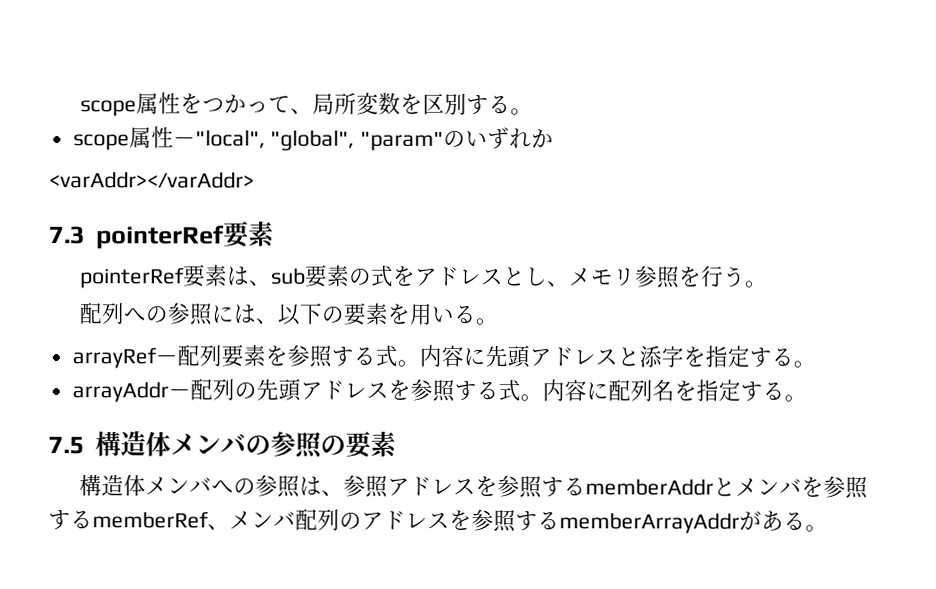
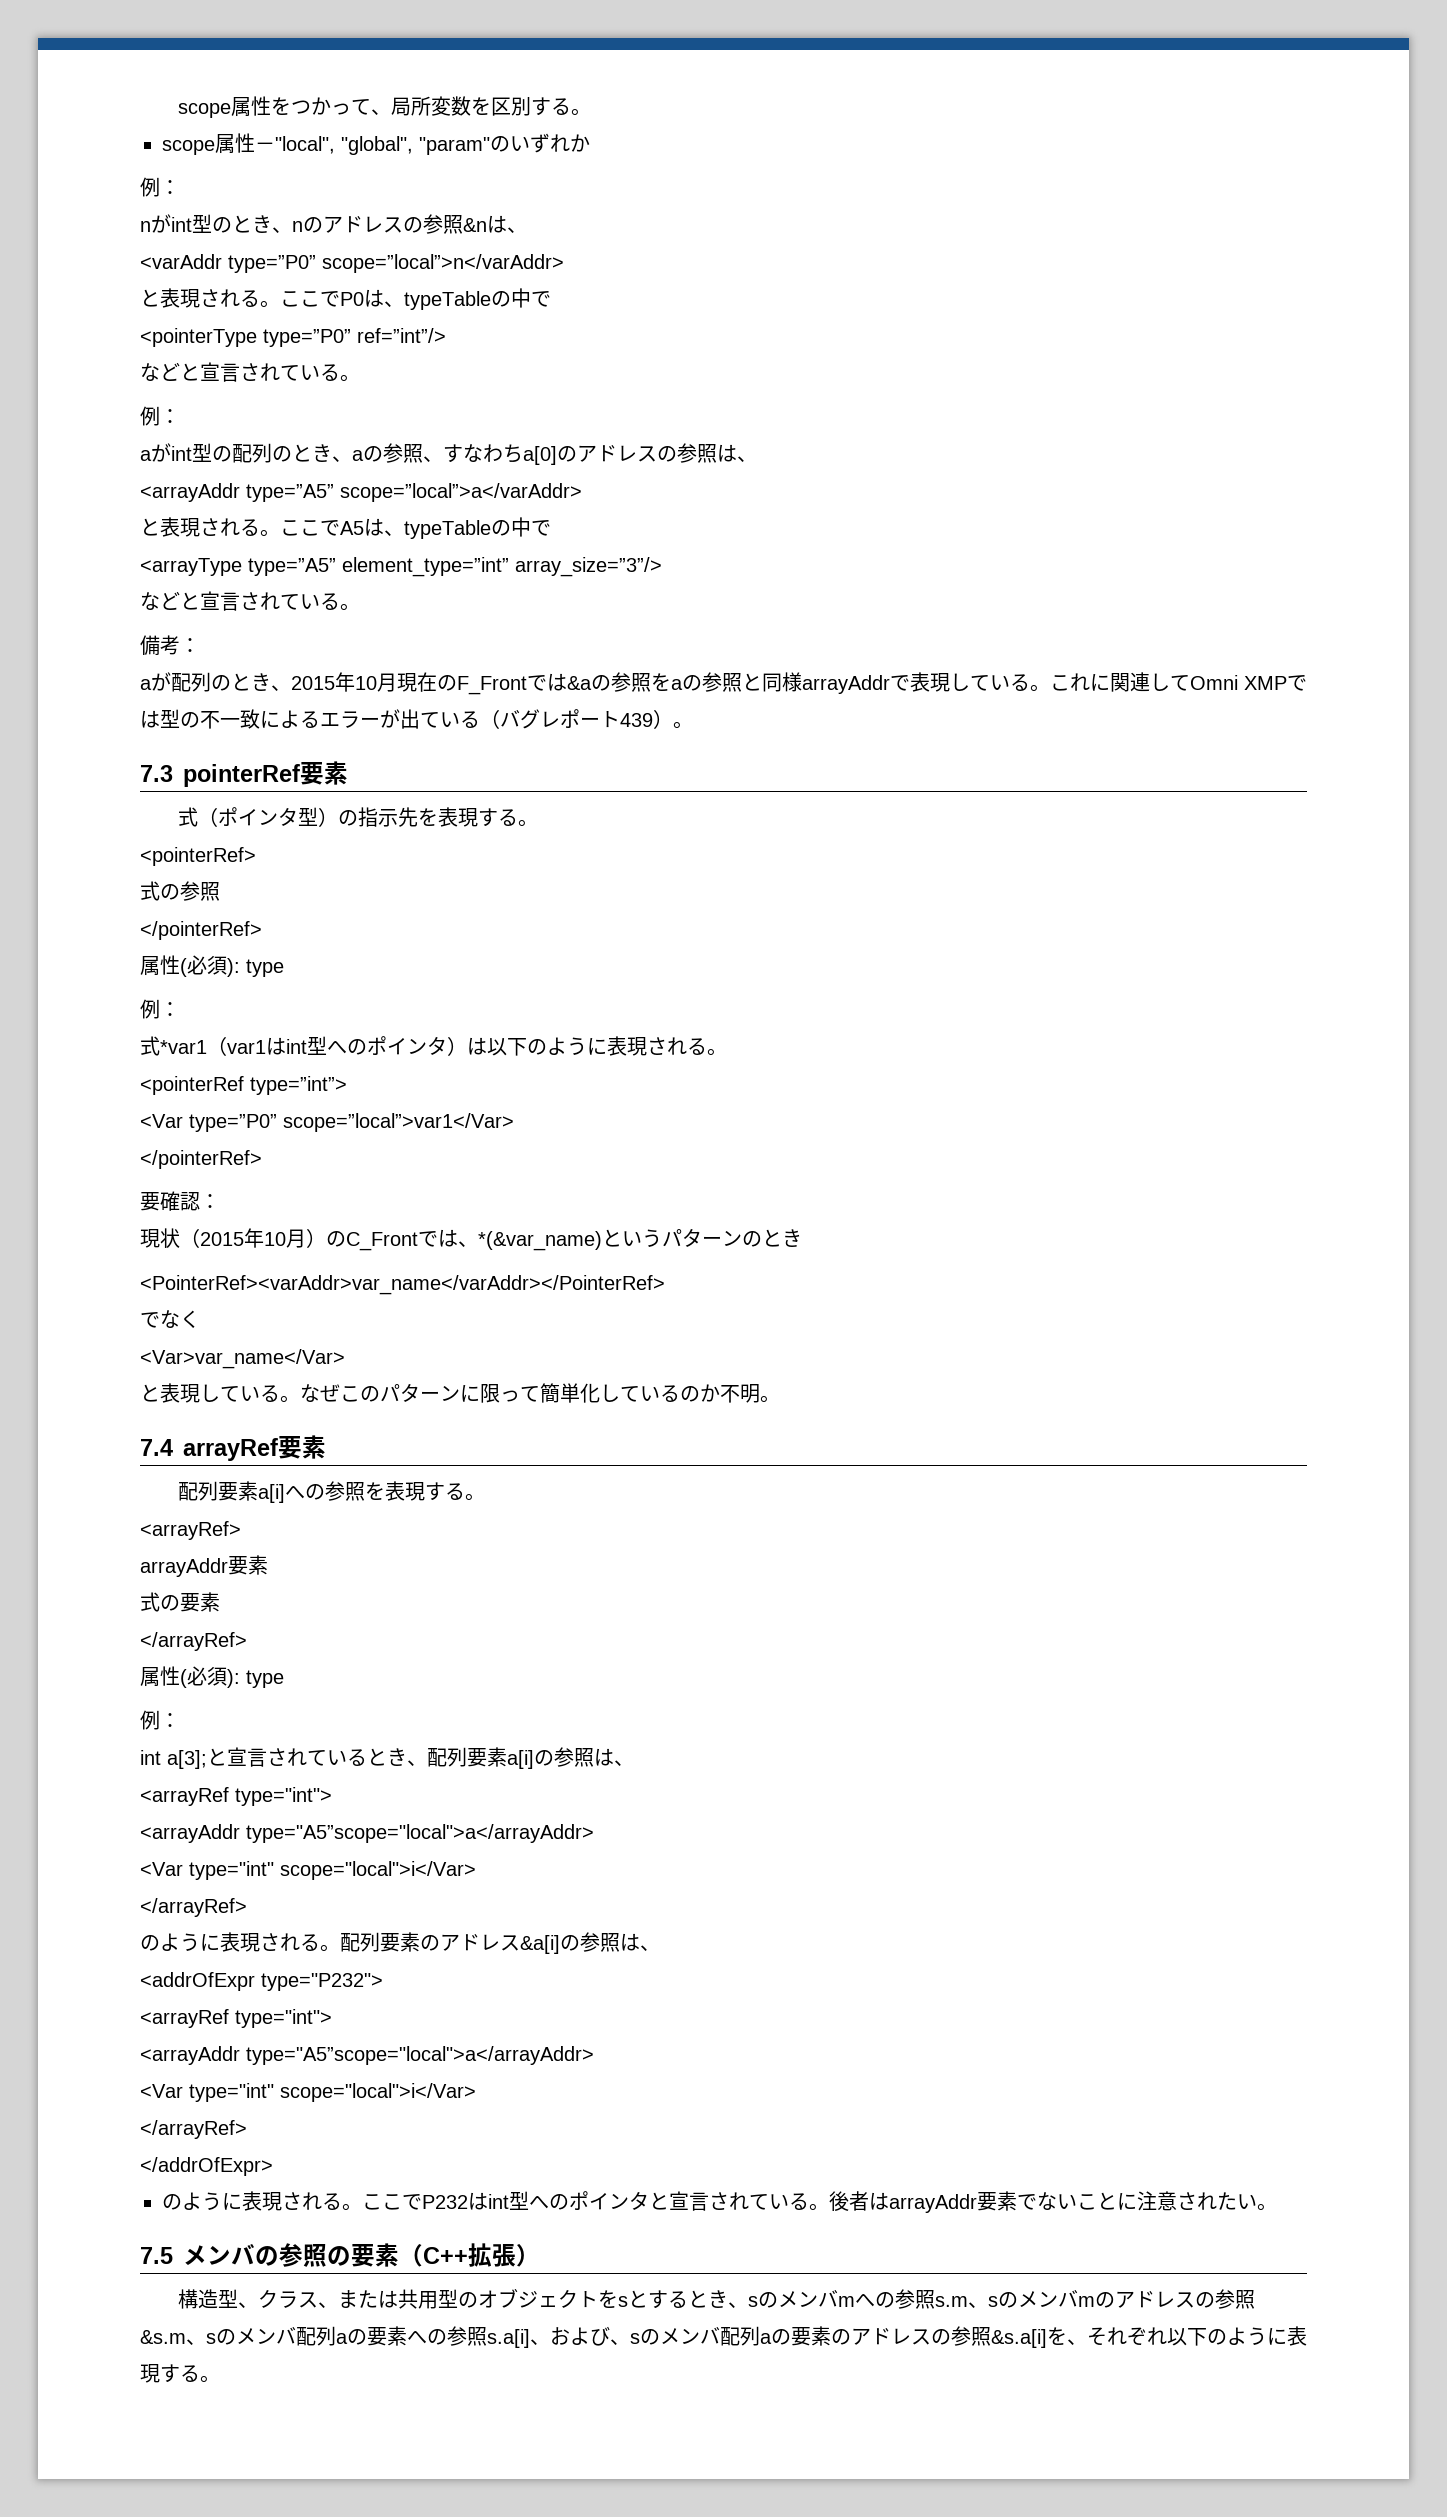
[49,171,255,189] [49,221,275,250] [80,264,769,289] [79,302,499,326] [71,344,816,369] [71,378,785,403] <varAddr></varAddr> // 7.3 pointerRef要素 // pointerRef要素は、sub要素の式をアドレスとし、メモリ参照を行う。 // 配列への参照には、以下の要素を用いる。 // arrayRef－配列要素を参照する式。内容に先頭アドレスと添字を指定する。 // arrayAddr－配列の先頭アドレスを参照する式。内容に配列名を指定する -> [140,177,180,197] [140,214,527,234] [140,254,564,273] [140,288,551,310] [140,328,446,347] [140,362,360,382] [140,406,180,426] [140,443,757,465] [140,483,582,502] [140,517,551,539] [140,557,662,577] [140,591,360,611] [140,635,200,656] [140,672,1307,695] [140,709,693,729] [140,761,348,787] [177,807,538,827] [140,847,256,866] [140,881,220,901] [140,921,262,940] [140,955,284,977] [140,999,180,1019] [140,1036,727,1056] [140,1076,347,1095] [140,1113,514,1132] [140,1150,262,1169] [140,1191,220,1211] [140,1228,802,1251] [140,1275,665,1295] [140,1310,200,1328] [140,1349,345,1369] [140,1383,780,1403] [140,1435,326,1461] [177,1481,485,1503] [140,1521,241,1540] [140,1555,268,1577] [140,1592,220,1612] [140,1632,247,1651] [140,1666,284,1688] [140,1710,180,1730] [140,1747,634,1769] [140,1787,332,1806] [140,1824,594,1843] [140,1861,476,1880] [140,1898,247,1917] [140,1932,660,1954] [140,1972,383,1991] [140,2009,332,2028] [140,2046,594,2065] [140,2083,476,2102] [140,2120,247,2139] [140,2157,273,2176] [162,2191,1257,2213] 例： // nがint型のとき、nのアドレスの参照&nは、 // <varAddr type=”P0” scope=”local”>n</varAddr> // と表現される。ここでP0は、typeTableの中で // <pointerType type=”P0” ref=”int”/> // などと宣言されている。 // 例： // aがint型の配列のとき、aの参照、すなわちa[0]のアドレスの参照は、 // <arrayAddr type=”A5” scope=”local”>a</varAddr> // と表現される。ここでA5は、typeTableの中で // <arrayType type=”A5” element_type=”int” array_size=”3”/> // などと宣言されている。 // 備考： // aが配列のとき、2015年10月現在のF_Frontでは&aの参照をaの参照と同様arrayAddrで表現している。これに関連してOmni XMPでは型の不一致によるエラーが出ている（バグレポート439）。 // 7.3 pointerRef要素 // 式（ポインタ型）の指示先を表現する。 // <pointerRef> // 式の参照 // </pointerRef> // 属性(必須): type // 例： // 式*var1（var1はint型へのポインタ）は以下のように表現される。 // <pointerRef type=”int”> // <Var type=”P0” scope=”local”>var1</Var> // </pointerRef> // 要確認： // 現状（2015年10月）のC_Frontでは、*(&var_name)というパターンのとき // <PointerRef><varAddr>var_name</varAddr></PointerRef> // でなく // <Var>var_name</Var> // と表現している。なぜこのパターンに限って簡単化しているのか不明。 // 7.4 arrayRef要素 // 配列要素a[i]への参照を表現する。 // <arrayRef> // arrayAddr要素 // 式の要素 // </arrayRef> // 属性(必須): type // 例： // int a[3];と宣言されているとき、配列要素a[i]の参照は、 // <arrayRef type="int"> // <arrayAddr type="A5”scope="local">a</arrayAddr> // <Var type="int" scope="local">i</Var> // </arrayRef> // のように表現される。配列要素のアドレス&a[i]の参照は、 // <addrOfExpr type="P232"> // <arrayRef type="int"> // <arrayAddr type="A5”scope="local">a</arrayAddr> // <Var type="int" scope="local">i</Var> // </arrayRef> // </addrOfExpr> // のように表現される。ここでP232はint型へのポインタと宣言されている。後者はarrayAddr要素でないことに注意されたい
[94,431,171,457] 構造体 -> (173, 2255) none
[79,474,869,499] [48,508,784,534] // 構造体メンバへの参照は、参照アドレスを参照するmemberAddrとメンバを参照するmemberRef、メンバ配列のアドレスを参照するmemberArrayAddrがあ -> [399,2243,540,2267] [177,2288,1255,2309] [140,2326,1307,2348] [140,2364,180,2383] （C++拡張） // 構造型、クラス、または共用型のオブジェクトをsとするとき、sのメンバmへの参照s.m、sのメンバmのアドレスの参照&s.m、sのメンバ配列aの要素への参照s.a[i]、および、sのメンバ配列aの要素のアドレスの参照&s.a[i]を、それぞれ以下のように表現す

